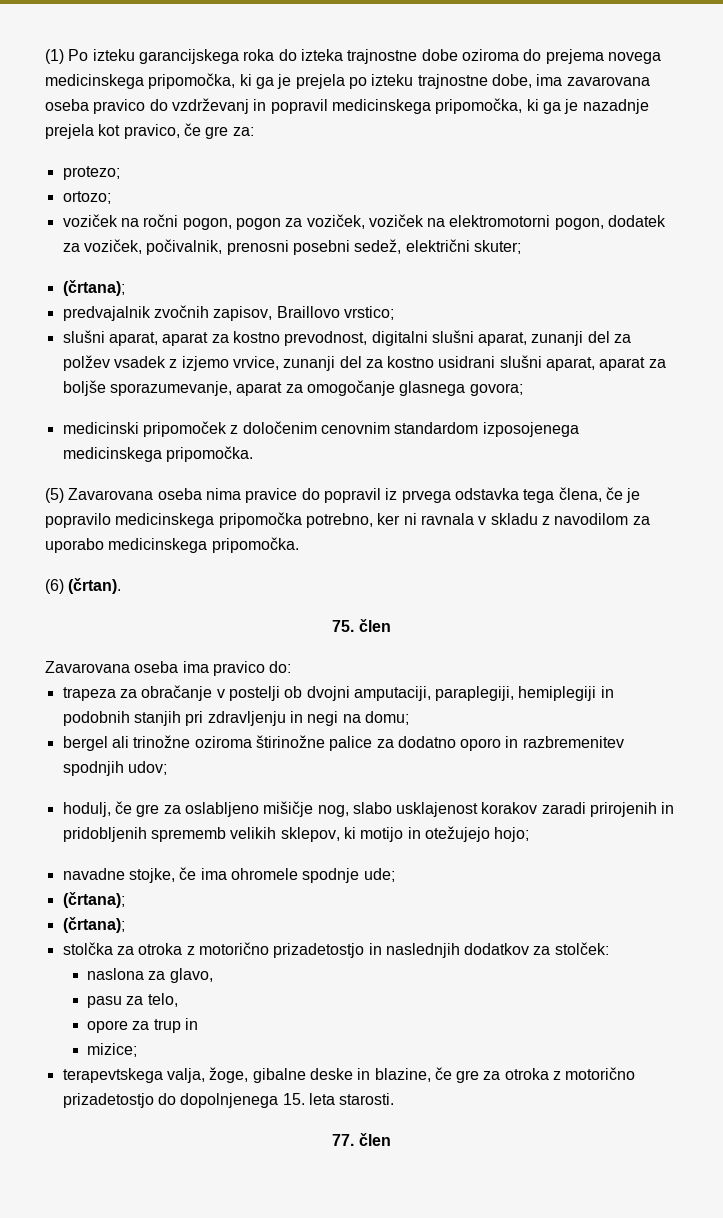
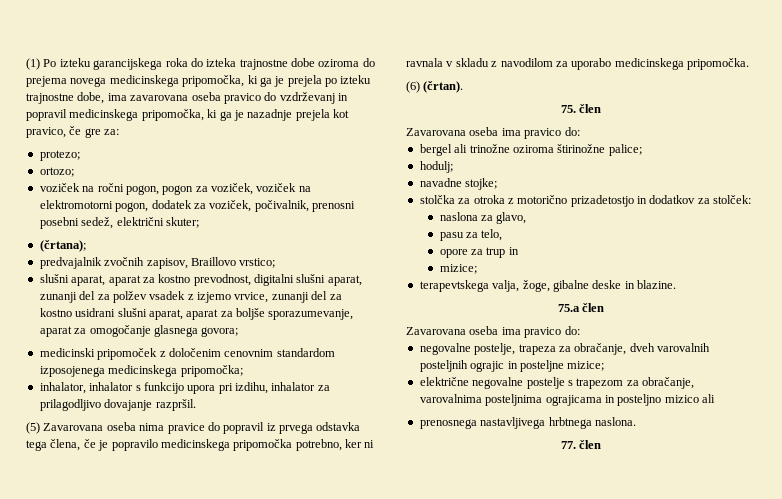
[165,446,253,462] pripomočka. -> [180,365,243,377] [39,382,330,394] [39,399,196,411] pripomočka; // inhalator, inhalator s funkcijo upora pri izdihu, inhalator za prilagodljivo dovajanje razpršil.
[62,685,614,701] [62,711,409,726] // trapeza za obračanje v postelji ob dvojni amputaciji, paraplegiji, hemiplegiji in podobnih stanjih pri zdravljenju in negi na domu; -> (580, 131) none
[329,736,624,751] [62,761,167,776] [62,801,675,817] [62,826,530,842] [62,867,395,883] [62,892,125,908] [62,917,125,933] palice za dodatno oporo in razbremenitev spodnjih udov; // hodulj, če gre za oslabljeno mišičje nog, slabo usklajenost korakov zaradi prirojenih in pridobljenih sprememb velikih sklepov, ki motijo in otežujejo hojo; // navadne stojke, če ima ohromele spodnje ude; // (črtana); // (črtana); -> [608,144,642,156] [419,161,453,173] [419,178,498,190] palice; // hodulj; // navadne stojke;
[385,943,460,958] naslednjih -> (647, 200) none
[374,1067,636,1083] [62,1093,395,1108] blazine, če gre za otroka z motorično prizadetostjo do dopolnjenega 15. leta starosti. -> [637,280,676,289] [557,303,605,312] [406,326,580,338] [419,343,710,355] [419,360,605,372] [419,377,694,389] [419,394,715,406] [419,417,636,429] blazine. // 75.a člen // Zavarovana oseba ima pravico do: // negovalne postelje, trapeza za obračanje, dveh varovalnih posteljnih ograjic in posteljne mizice; // električne negovalne postelje s trapezom za obračanje, varovalnima posteljnima ograjicama in posteljno mizico ali // prenosnega nastavljivega hrbtnega naslona.

